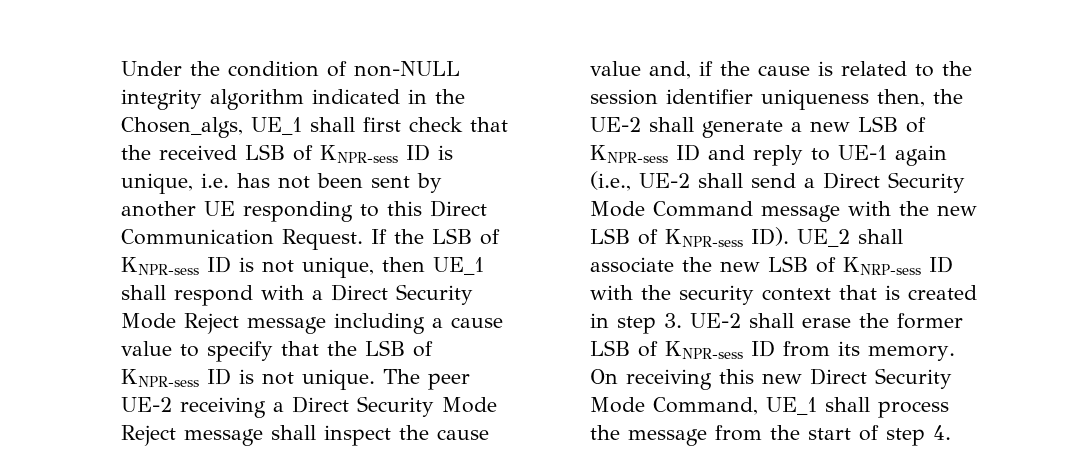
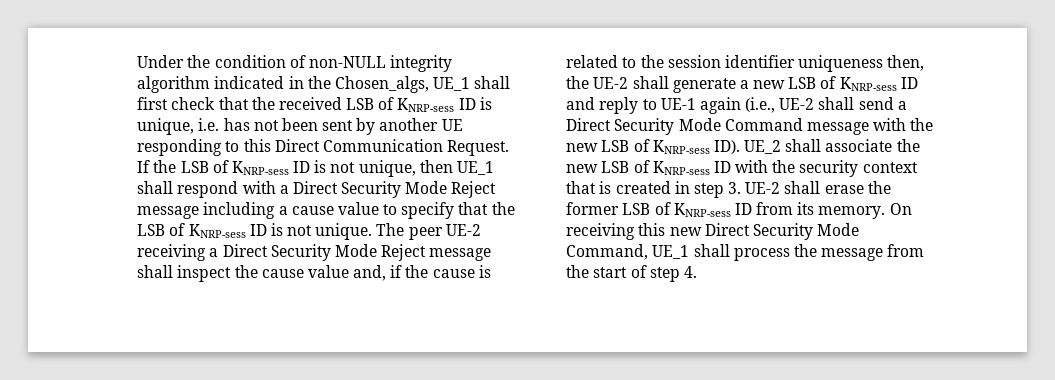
[319,145,398,163] KNPR-sess -> [397,98,455,112] KNRP-sess
[120,257,199,275] KNPR-sess -> [231,161,289,175] KNRP-sess
[120,369,199,387] KNPR-sess -> [188,224,246,238] KNRP-sess
[589,145,668,163] KNPR-sess -> [839,77,897,91] KNRP-sess
[664,229,743,247] KNPR-sess -> [652,140,710,154] KNRP-sess
[664,341,743,359] KNPR-sess -> [673,203,731,217] KNRP-sess

